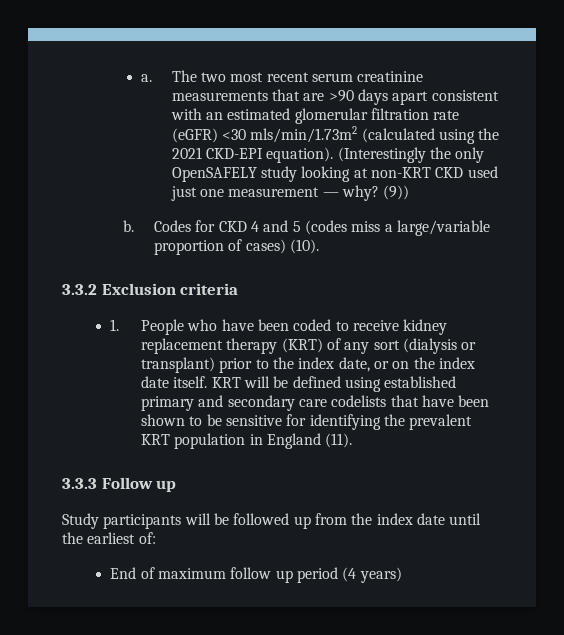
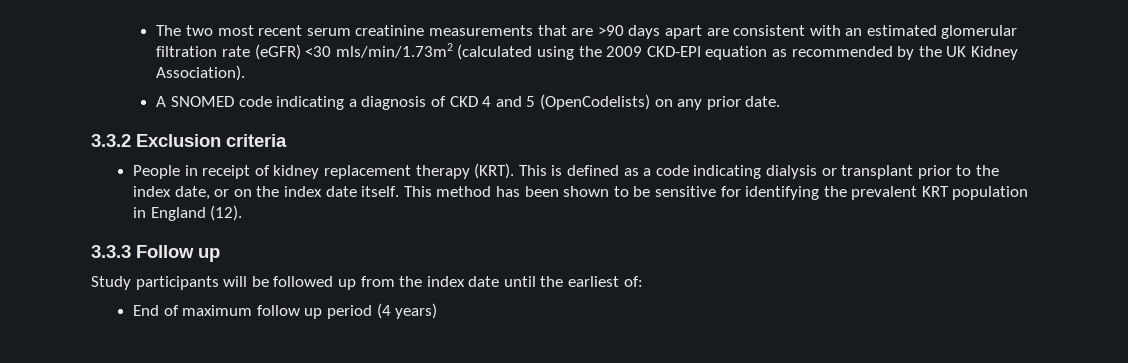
[140,74,152,82] a. -> (156, 30) none
(429, 98) none -> [706,28,729,36] are
[171,147,485,163] [171,166,498,182] [170,185,410,201] [123,220,490,236] [154,239,320,255] [62,283,239,295] [110,319,448,335] [140,338,477,354] [140,357,215,373] 2021 CKD-EPI equation). (Interestingly the only OpenSAFELY study looking at non-KRT CKD used just one measurement — why? (9)) // b. Codes for CKD 4 and 5 (codes miss a large/variable proportion of cases) (10). // 3.3.2 Exclusion criteria // 1. People who have been coded to receive kidney replacement therapy (KRT) of any sort (dialysis or transplant) -> [606,46,1018,60] [156,65,246,81] [156,94,781,110] [91,134,287,147] [133,163,914,179] 2009 CKD-EPI equation as recommended by the UK Kidney Association). // A SNOMED code indicating a diagnosis of CKD 4 and 5 (OpenCodelists) on any prior date. // 3.3.2 Exclusion criteria // People in receipt of kidney replacement therapy (KRT). This is defined as a code indicating dialysis or transplant
[211,376,457,392] [140,395,454,411] KRT will be defined using established primary and secondary care codelists that have -> [403,186,520,197] This method has
[325,433,353,448] (11). -> [210,205,243,221] (12).

